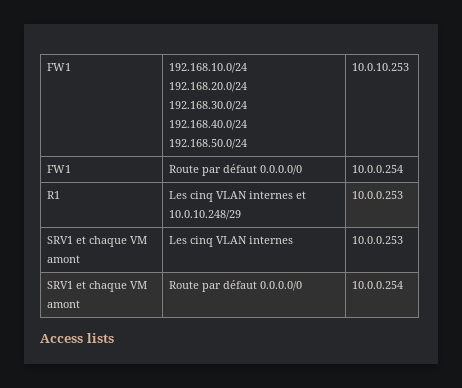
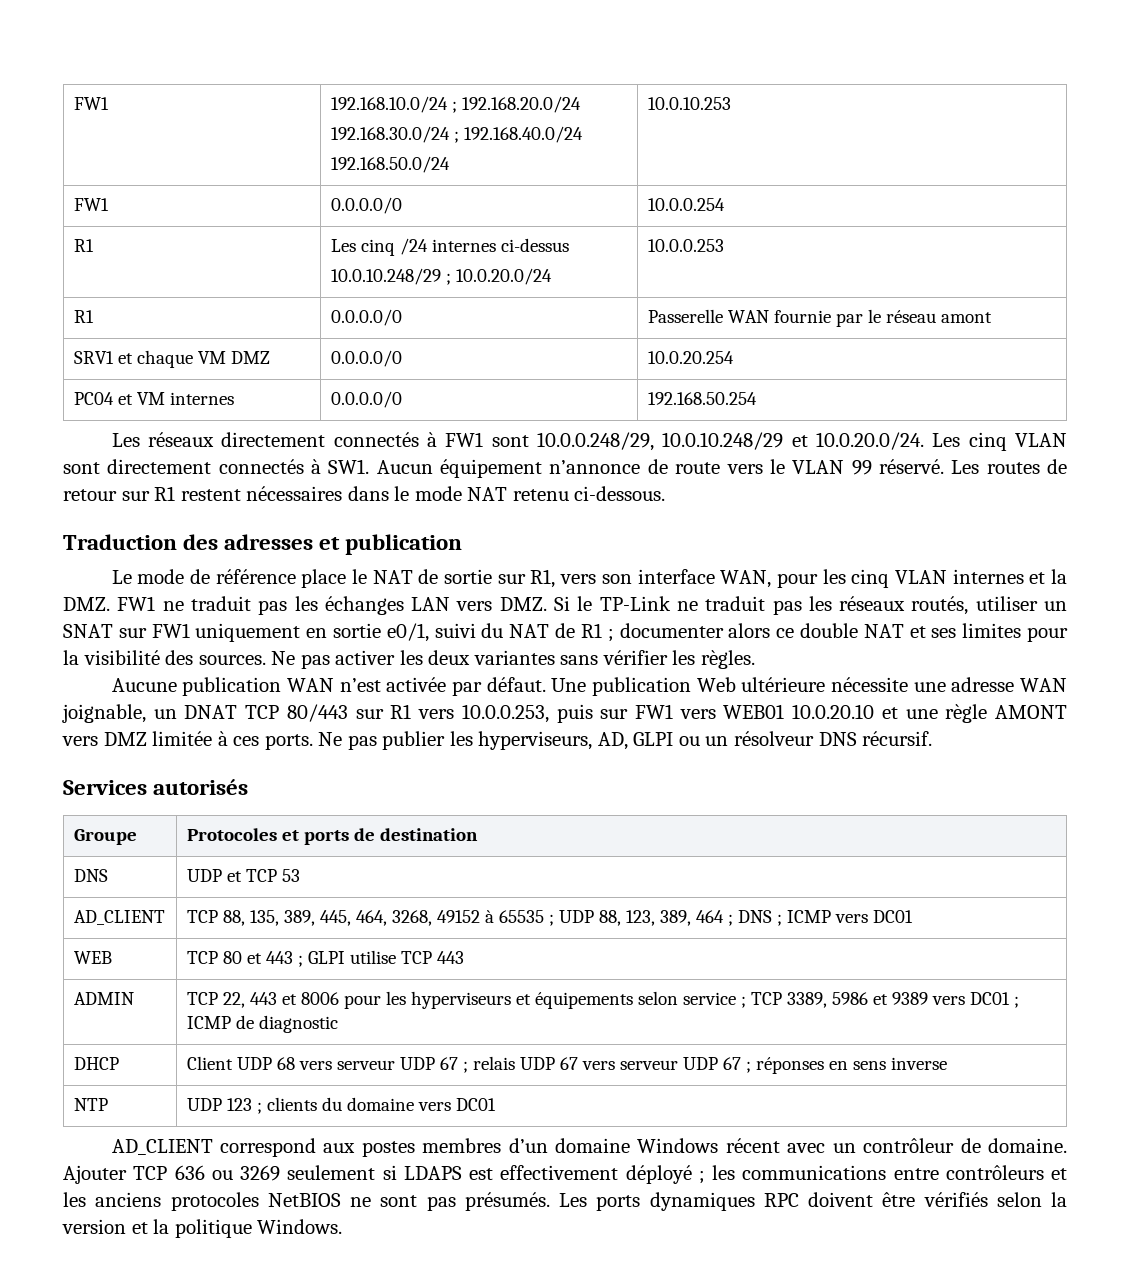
(248, 68) // -> [451,101,457,113] ;
(248, 106) // -> [453,131,459,143] ;
[169,164,258,176] Route par défaut -> (109, 204) none
[216,191,307,199] [169,210,242,220] [352,191,404,199] [47,236,148,247] [47,255,81,263] [169,236,294,247] [352,236,404,244] [47,281,148,292] [47,300,81,308] [169,280,303,292] [352,281,404,289] [40,333,114,343] VLAN internes et 10.0.10.248/29 | 10.0.0.253 // SRV1 et chaque VM amont | Les cinq VLAN internes | 10.0.0.253 // SRV1 et chaque VM amont | Route par défaut 0.0.0.0/0 | 10.0.0.254 // Access lists -> [399,238,569,255] [330,268,552,285] [647,239,724,252] [73,310,94,323] [330,309,402,326] [647,309,992,327] [73,350,270,368] [330,350,402,367] [647,351,734,364] [73,392,234,405] [330,391,402,408] [647,392,757,405] [111,432,1068,451] [63,459,1068,478] [63,486,666,501] [63,534,463,555] [111,569,1068,588] [63,596,1067,615] [63,623,1069,642] [63,650,755,669] [111,677,1067,696] [62,704,1067,723] [62,731,933,750] [63,779,249,795] [73,829,137,845] [186,828,478,845] [73,869,108,882] [186,869,300,882] [73,910,165,925] [186,910,913,926] [73,951,112,964] [186,950,464,967] [73,992,134,1005] [186,991,1019,1009] [186,1015,338,1033] [73,1057,119,1070] [186,1056,947,1074] [73,1098,108,1111] [186,1097,496,1114] [111,1138,1067,1157] [63,1165,1067,1184] [63,1192,1067,1211] [62,1219,343,1238] /24 internes ci-dessus // 10.0.10.248/29 ; 10.0.20.0/24 | 10.0.0.253 // R1 | 0.0.0.0/0 | Passerelle WAN fournie par le réseau amont // SRV1 et chaque VM DMZ | 0.0.0.0/0 | 10.0.20.254 // PC04 et VM internes | 0.0.0.0/0 | 192.168.50.254 // Les réseaux directement connectés à FW1 sont 10.0.0.248/29, 10.0.10.248/29 et 10.0.20.0/24. Les cinq VLAN sont directement connectés à SW1. Aucun équipement n’annonce de route vers le VLAN 99 réservé. Les routes de retour sur R1 restent nécessaires dans le mode NAT retenu ci-dessous. // Traduction des adresses et publication // Le mode de référence place le NAT de sortie sur R1, vers son interface WAN, pour les cinq VLAN internes et la DMZ. FW1 ne traduit pas les échanges LAN vers DMZ. Si le TP-Link ne traduit pas les réseaux routés, utiliser un SNAT sur FW1 uniquement en sortie e0/1, suivi du NAT de R1 ; documenter alors ce double NAT et ses limites pour la visibilité des sources. Ne pas activer les deux variantes sans vérifier les règles. // Aucune publication WAN n’est activée par défaut. Une publication Web ultérieure nécessite une adresse WAN joignable, un DNAT TCP 80/443 sur R1 vers 10.0.0.253, puis sur FW1 vers WEB01 10.0.20.10 et une règle AMONT vers DMZ limitée à ces ports. Ne pas publier les hyperviseurs, AD, GLPI ou un résolveur DNS récursif. // Services autorisés // Groupe | Protocoles et ports de destination // DNS | UDP et TCP 53 // AD_CLIENT | TCP 88, 135, 389, 445, 464, 3268, 49152 à 65535 ; UDP 88, 123, 389, 464 ; DNS ; ICMP vers DC01 // WEB | TCP 80 et 443 ; GLPI utilise TCP 443 // ADMIN | TCP 22, 443 et 8006 pour les hyperviseurs et équipements selon service ; TCP 3389, 5986 et 9389 vers DC01 ; ICMP de diagnostic // DHCP | Client UDP 68 vers serveur UDP 67 ; relais UDP 67 vers serveur UDP 67 ; réponses en sens inverse // NTP | UDP 123 ; clients du domaine vers DC01 // AD_CLIENT correspond aux postes membres d’un domaine Windows récent avec un contrôleur de domaine. Ajouter TCP 636 ou 3269 seulement si LDAPS est effectivement déployé ; les communications entre contrôleurs et les anciens protocoles NetBIOS ne sont pas présumés. Les ports dynamiques RPC doivent être vérifiés selon la version et la politique Windows.

